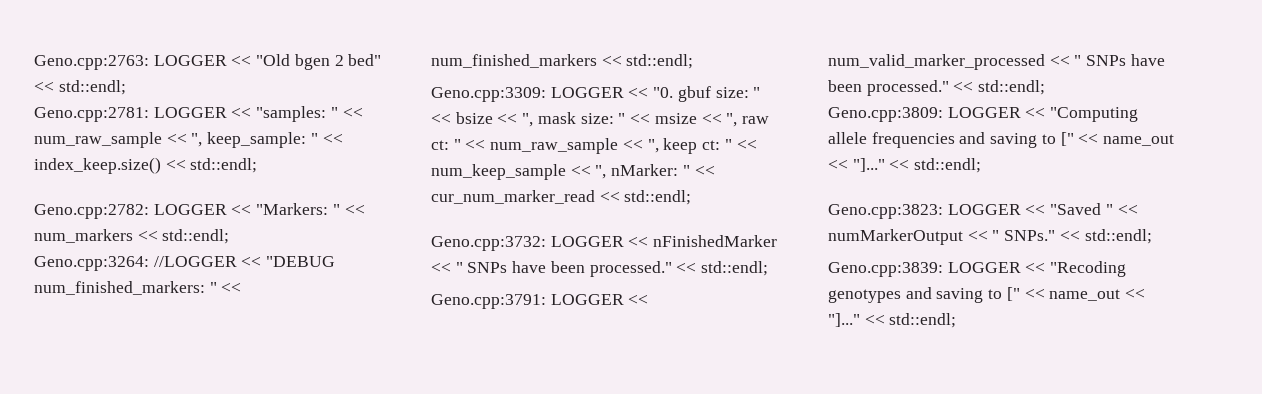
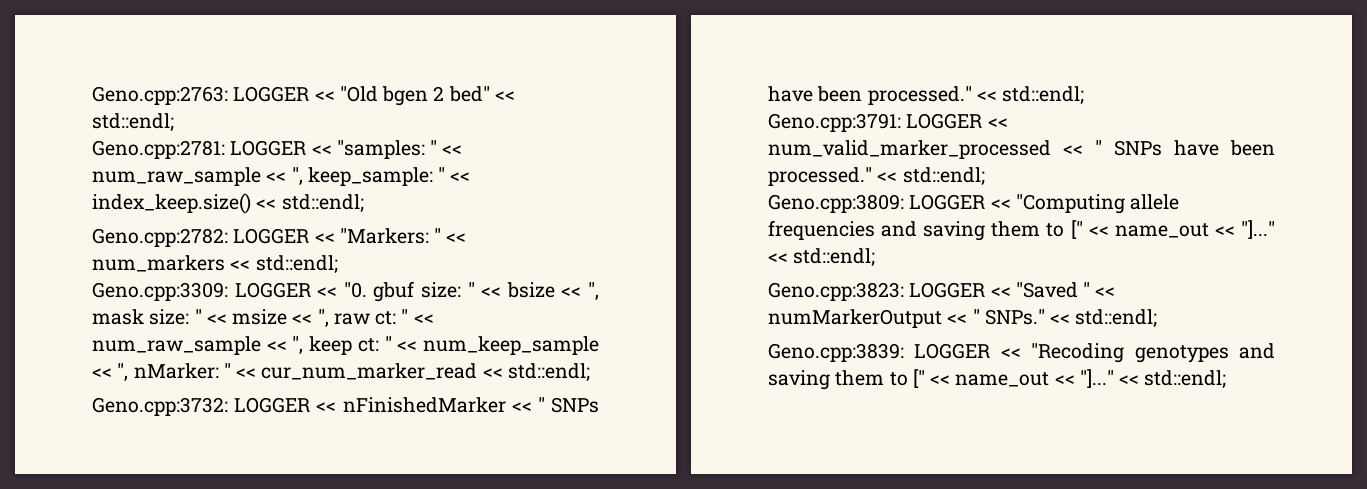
[34,256,336,271] [34,281,242,295] [431,54,694,69] // Geno.cpp:3264: //LOGGER << "DEBUG num_finished_markers: " << num_finished_markers << std::endl; -> (338, 264) none
(1038, 140) none -> [991,221,1041,237] them
(984, 295) none -> [835,370,885,386] them

